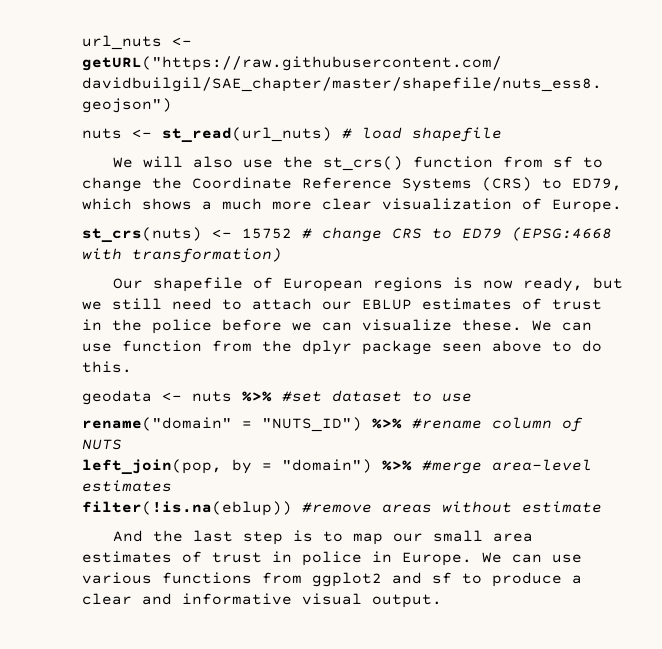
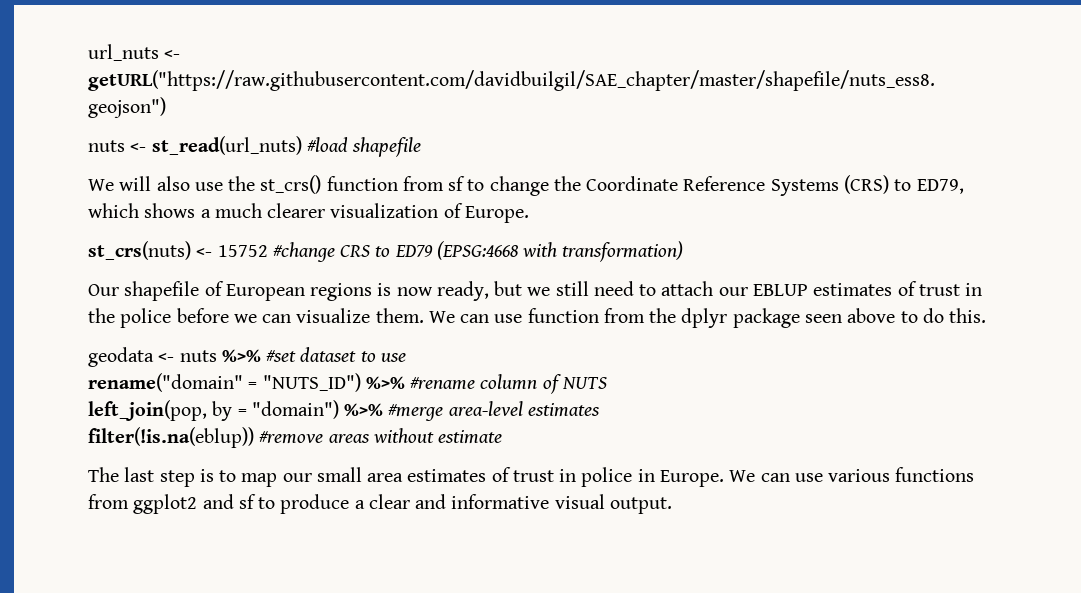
[342,127,402,139] # load -> [306,137,348,152] #load
[272,198,372,210] more clear -> [267,203,326,218] clearer
[302,227,382,242] # change -> [272,242,335,262] #change
[462,319,522,331] these. -> [375,308,424,323] them.
[112,530,183,542] And the -> [88,467,119,482] The

